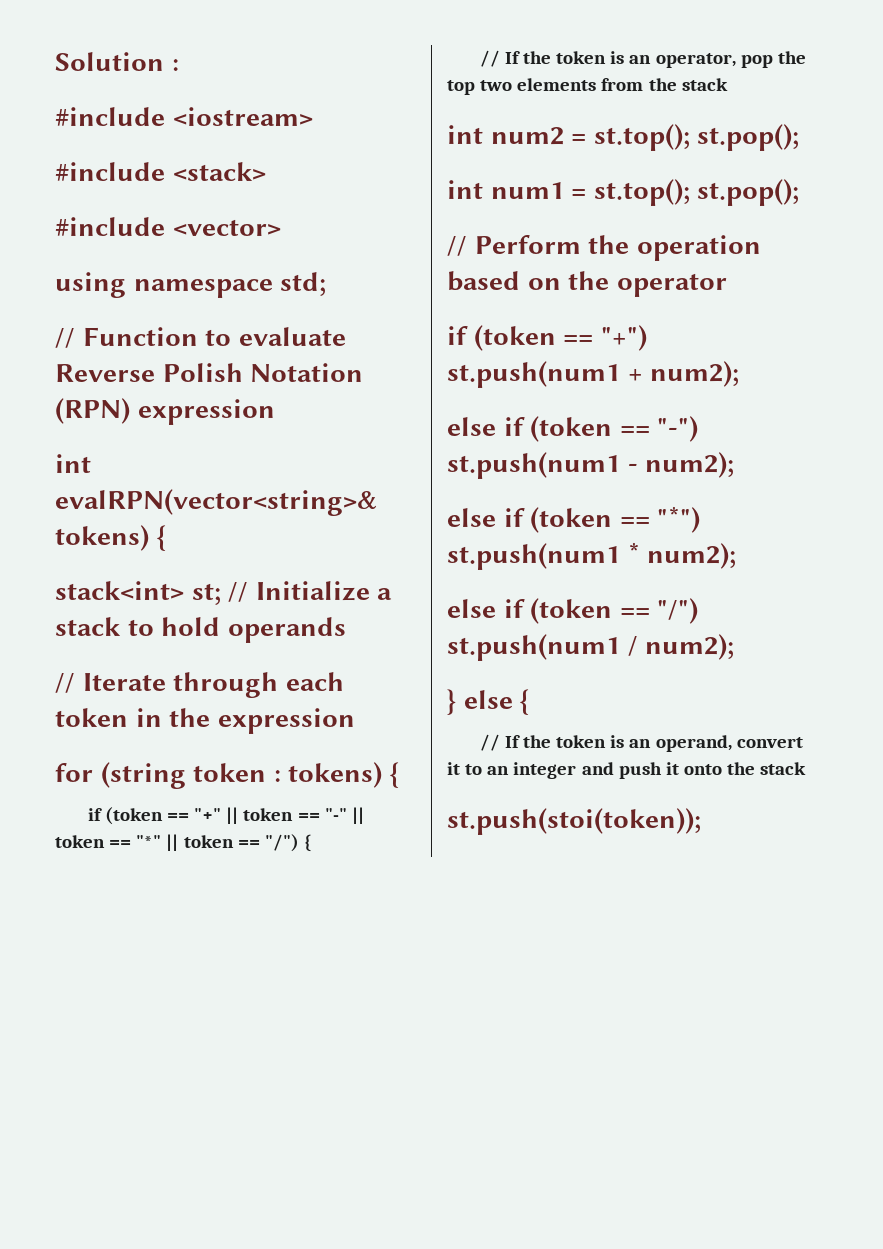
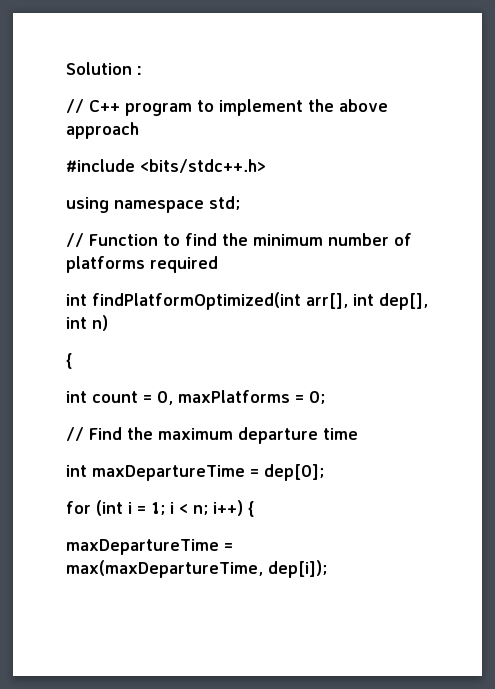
[55,107,313,126] [55,162,266,181] [55,217,281,236] #include <iostream> // #include <stack> // #include <vector> -> [66,99,388,116] [66,122,139,139] [66,159,266,173] // C++ program to implement the above approach // #include <bits/stdc++.h>
[238,327,346,346] [55,363,364,382] [55,398,275,425] [55,454,91,473] [55,489,377,516] [55,525,166,551] [55,581,393,605] [55,617,346,643] [55,672,344,698] [55,708,355,734] [55,762,399,789] [87,807,364,825] [55,834,311,852] [479,50,806,68] [447,78,728,95] [447,124,800,151] [447,179,800,206] [447,235,761,261] [447,271,727,297] [447,325,647,351] [447,361,740,388] [447,416,699,442] [447,452,735,479] [447,506,701,533] [447,542,737,570] [447,598,699,624] [447,634,735,661] [447,689,530,715] [479,734,803,752] [447,762,807,779] [447,808,701,835] evaluate Reverse Polish Notation (RPN) expression // int evalRPN(vector<string>& tokens) { // stack<int> st; // Initialize a stack to hold operands // // Iterate through each token in the expression // for (string token : tokens) { // if (token == "+" || token == "-" || token == "*" || token == "/") { // // If the token is an operator, pop the top two elements from the stack // int num2 = st.top(); st.pop(); // int num1 = st.top(); st.pop(); // // Perform the operation based on the operator // if (token == "+") st.push(num1 + num2); // else if (token == "-") st.push(num1 - num2); // else if (token == "*") st.push(num1 * num2); // else if (token == "/") st.push(num1 / num2); // } else { // // If the token is an operand, convert it to an integer and push it onto the stack // st.push(stoi(token)); -> [184,233,412,246] [66,256,218,273] [66,292,428,310] [66,315,108,331] [66,353,72,369] [66,390,325,405] [66,427,358,444] [66,464,324,481] [66,500,254,517] [66,539,233,555] [66,560,327,578] find the minimum number of platforms required // int findPlatformOptimized(int arr[], int dep[], int n) // { // int count = 0, maxPlatforms = 0; // // Find the maximum departure time // int maxDepartureTime = dep[0]; // for (int i = 1; i < n; i++) { // maxDepartureTime = max(maxDepartureTime, dep[i]);

